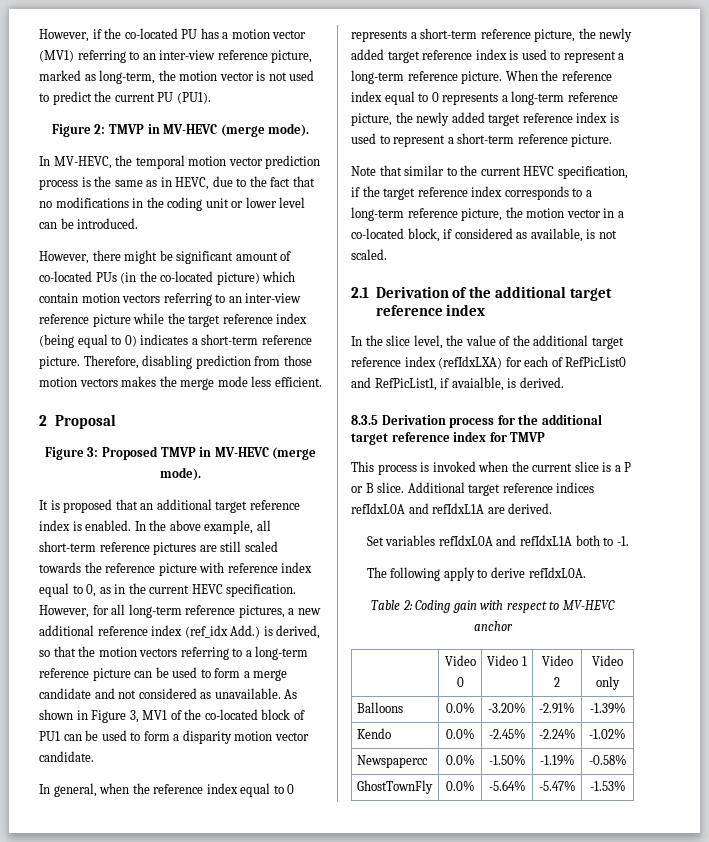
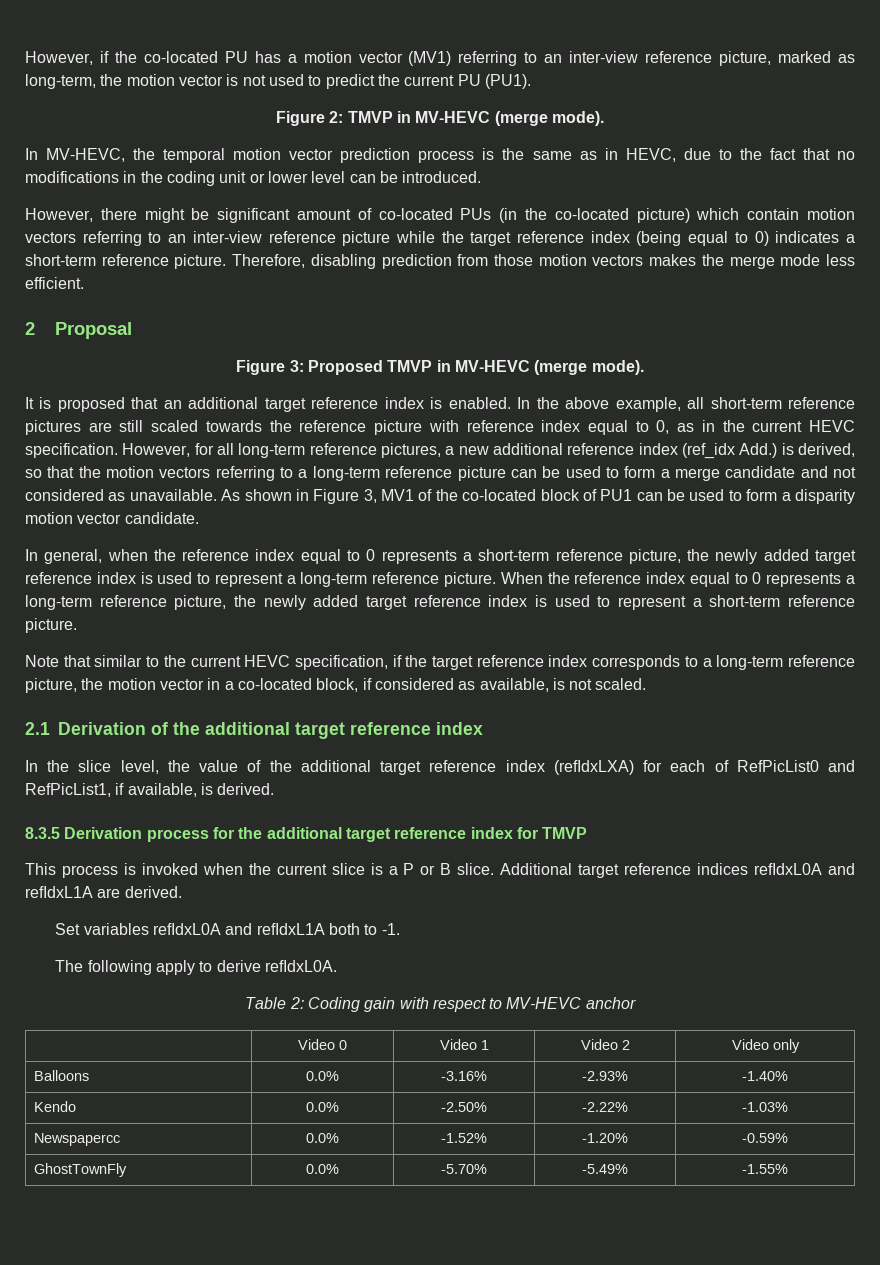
[451,377,504,391] avaialble, -> [127,783,197,797] available,
[488,702,526,713] [539,702,575,714] [589,702,626,714] -3.20% | -2.91% | -1.39% -> [441,1071,487,1081] [582,1071,628,1081] [742,1071,788,1081] -3.16% | -2.93% | -1.40%
[488,728,526,739] [538,728,576,739] [589,728,626,739] -2.45% | -2.24% | -1.02% -> [441,1102,487,1112] [582,1102,628,1112] [742,1102,788,1112] -2.50% | -2.22% | -1.03%
[488,754,526,765] [539,754,575,766] [588,754,627,765] -1.50% | -1.19% | -0.58% -> [441,1133,487,1143] [582,1133,628,1143] [742,1133,788,1143] -1.52% | -1.20% | -0.59%
[488,780,526,791] [538,780,576,791] [589,780,626,791] -5.64% | -5.47% | -1.53% -> [441,1164,487,1174] [582,1164,628,1174] [742,1164,788,1174] -5.70% | -5.49% | -1.55%

